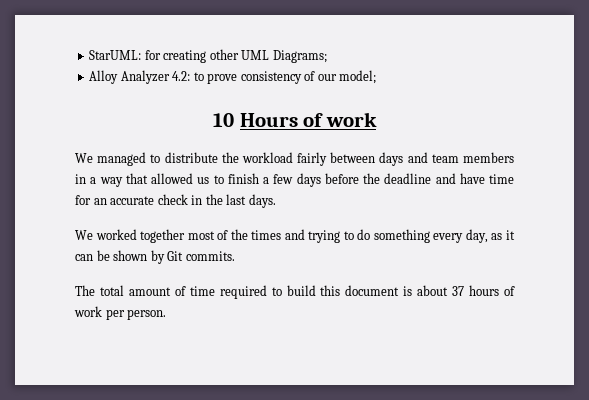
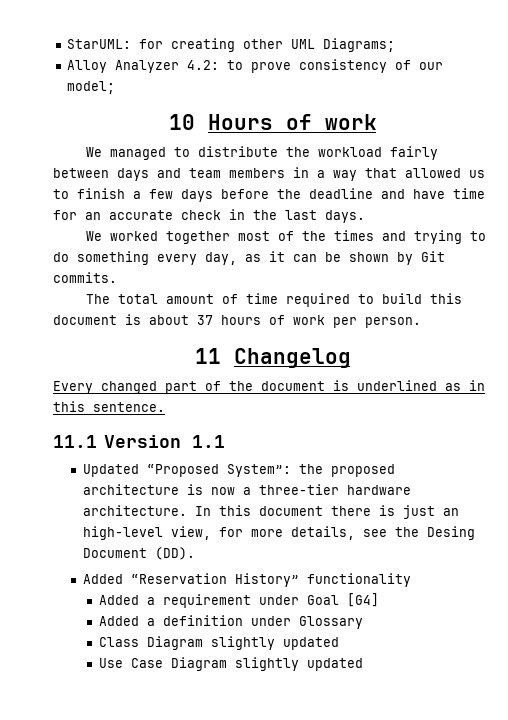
(167, 314) none -> [194,348,351,368] [53,380,485,394] [53,401,165,412] [53,435,225,448] [83,464,396,477] [83,484,412,495] [83,505,460,519] [83,526,476,540] [83,547,196,560] [83,573,412,587] [98,593,379,608] [98,615,363,629] [98,636,339,650] [98,657,363,671] // 11 Changelog // Every changed part of the document is underlined as in this sentence. // 11.1 Version 1.1 // Updated “Proposed System”: the proposed architecture is now a three-tier hardware architecture. In this document there is just an high-level view, for more details, see the Desing Document (DD). // Added “Reservation History” functionality // Added a requirement under Goal [G4] // Added a definition under Glossary // Class Diagram slightly updated // Use Case Diagram slightly updated

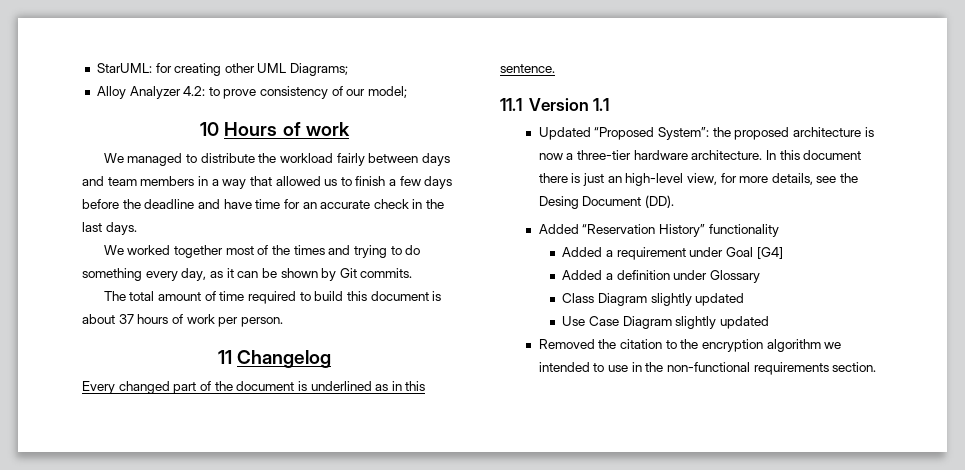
(363, 664) none -> [538,339,842,352] [538,362,877,375] // Removed the citation to the encryption algorithm we intended to use in the non-functional requirements section.

